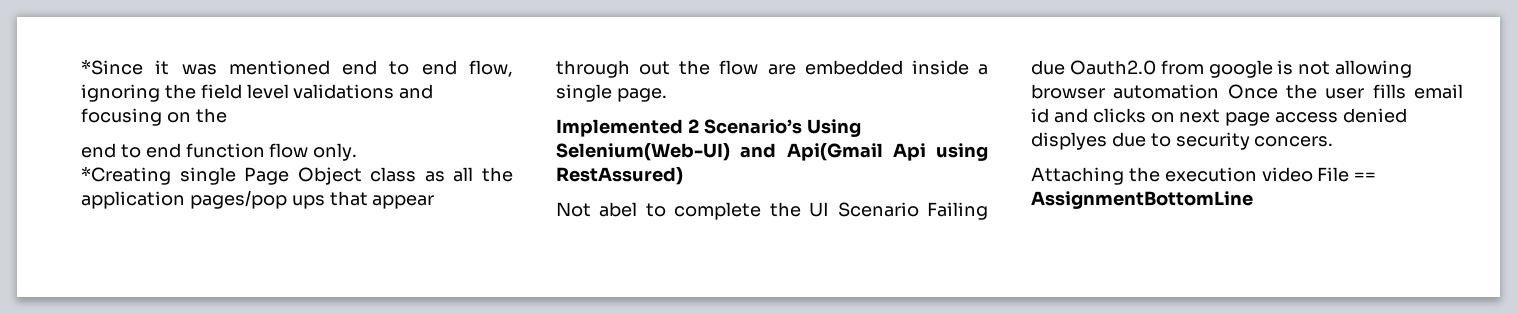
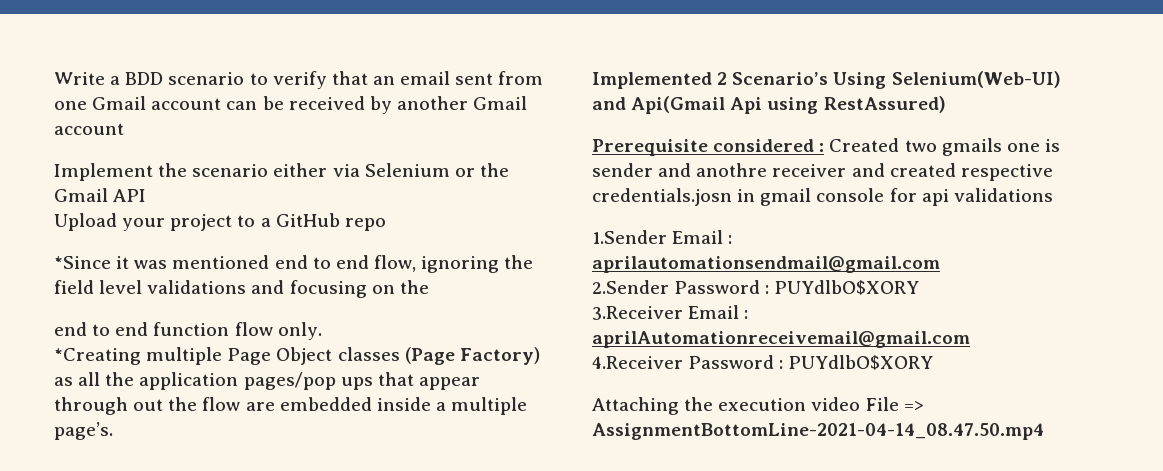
(81, 67) none -> [54,71,544,89] [54,96,528,114] [54,123,124,135] [54,163,509,181] [54,188,147,202] [54,213,386,231] Write a BDD scenario to verify that an email sent from one Gmail account can be received by another Gmail account // Implement the scenario either via Selenium or the Gmail API // Upload your project to a GitHub repo //
[179,167,236,185] single -> [146,347,223,365] multiple
[370,167,417,182] class -> [337,347,540,365] classes (Page Factory)
[556,84,667,102] single page. -> [451,397,528,415] [54,422,113,440] multiple page’s.
[556,202,988,220] [1031,60,1413,78] [1031,84,1463,99] [1031,108,1408,126] [1031,132,1334,150] Not abel to complete the UI Scenario Failing due Oauth2.0 from google is not allowing browser automation Once the user fills email id and clicks on next page access denied displyes due to security concers. -> [592,138,1060,156] [592,163,1053,181] [592,188,1053,206] [592,230,733,244] [592,256,940,273] [592,280,920,295] [592,305,749,320] [592,331,970,348] [592,355,934,370] Prerequisite considered : Created two gmails one is sender and anothre receiver and created respective credentials.josn in gmail console for api validations // 1.Sender Email : aprilautomationsendmail@gmail.com // 2.Sender Password : PUYdlbO$XORY // 3.Receiver Email : aprilAutomationreceivemail@gmail.com // 4.Receiver Password : PUYdlbO$XORY
[1354,172,1377,181] [1031,191,1253,209] == AssignmentBottomLine -> [903,401,924,411] [592,423,1044,440] => AssignmentBottomLine-2021-04-14_08.47.50.mp4

